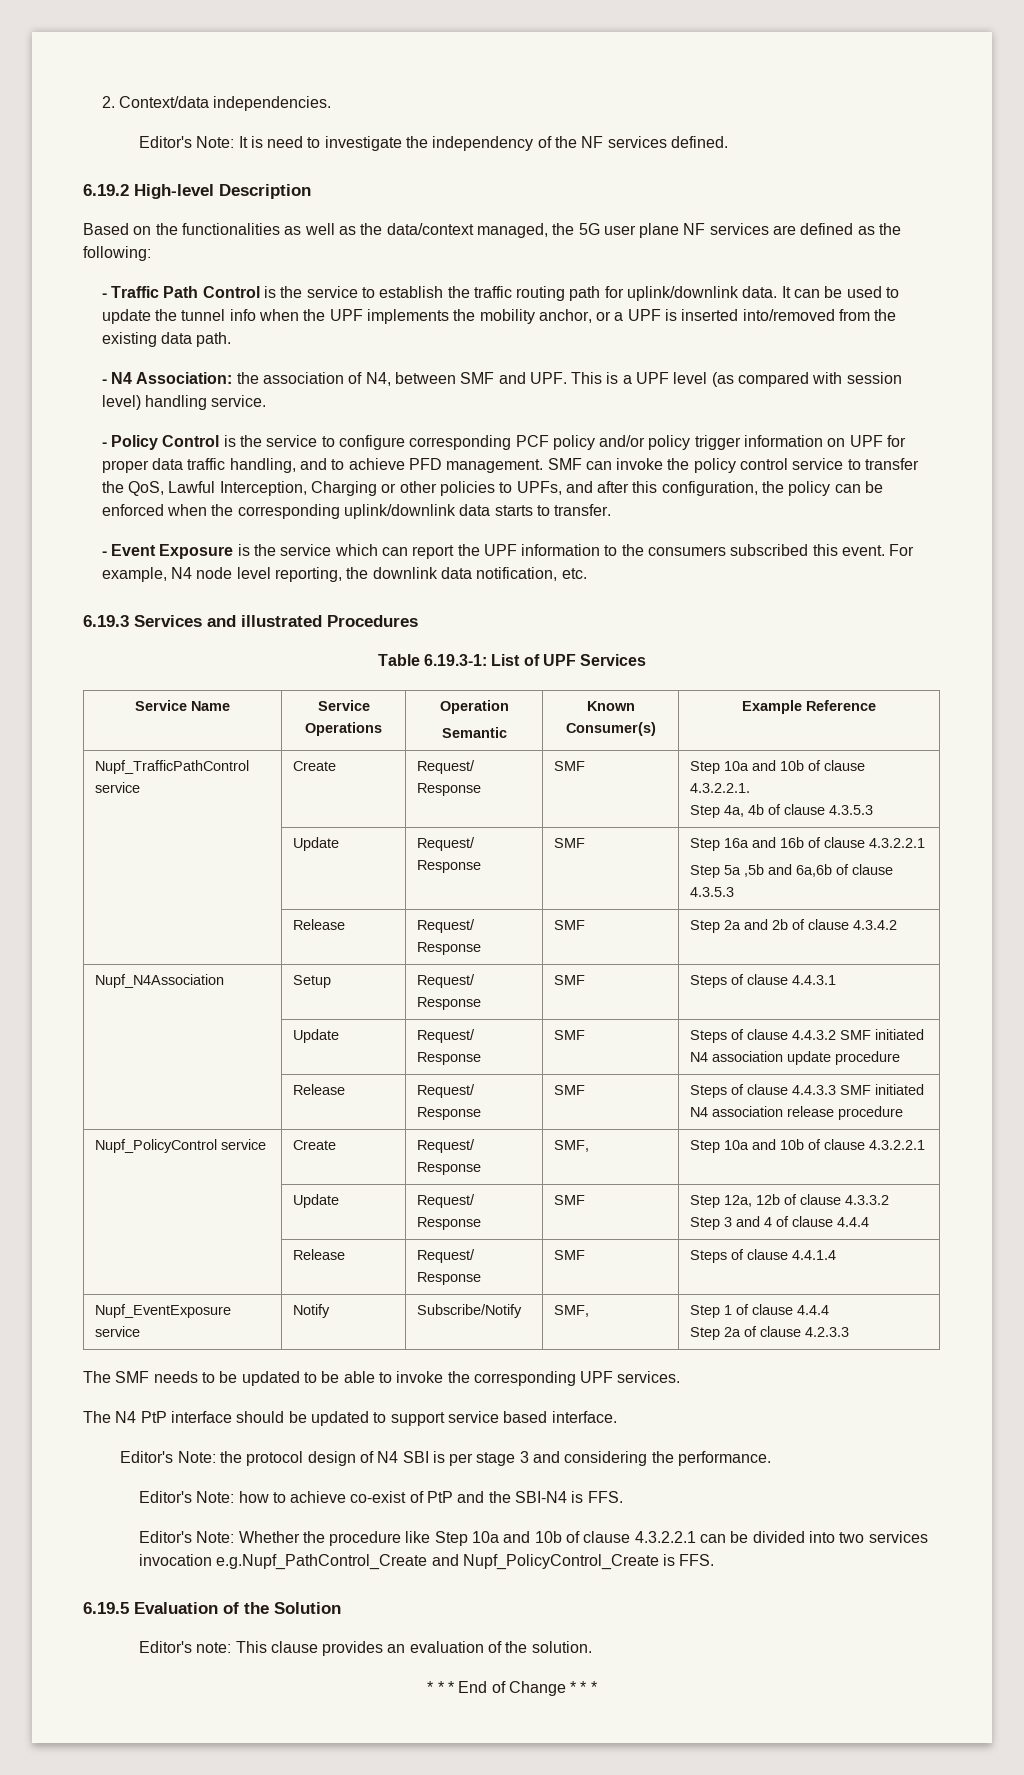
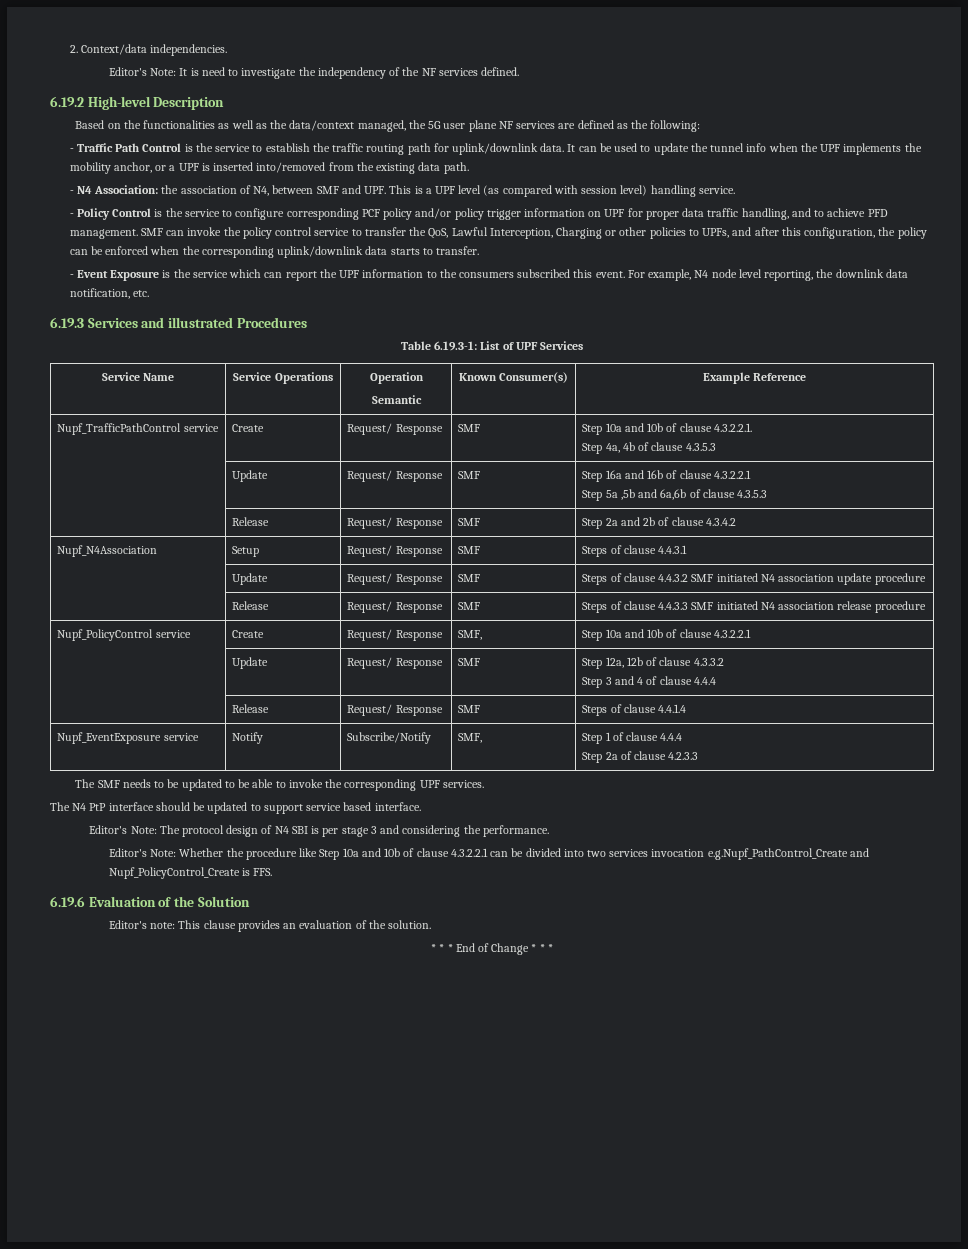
[219,1451,242,1463] the -> [159,825,180,834] The
[138,1491,623,1503] // Editor's Note: how to achieve co-exist of PtP and the SBI-N4 is FFS. -> (549, 831) none
[83,1602,129,1614] 6.19.5 -> [50,896,85,907] 6.19.6

